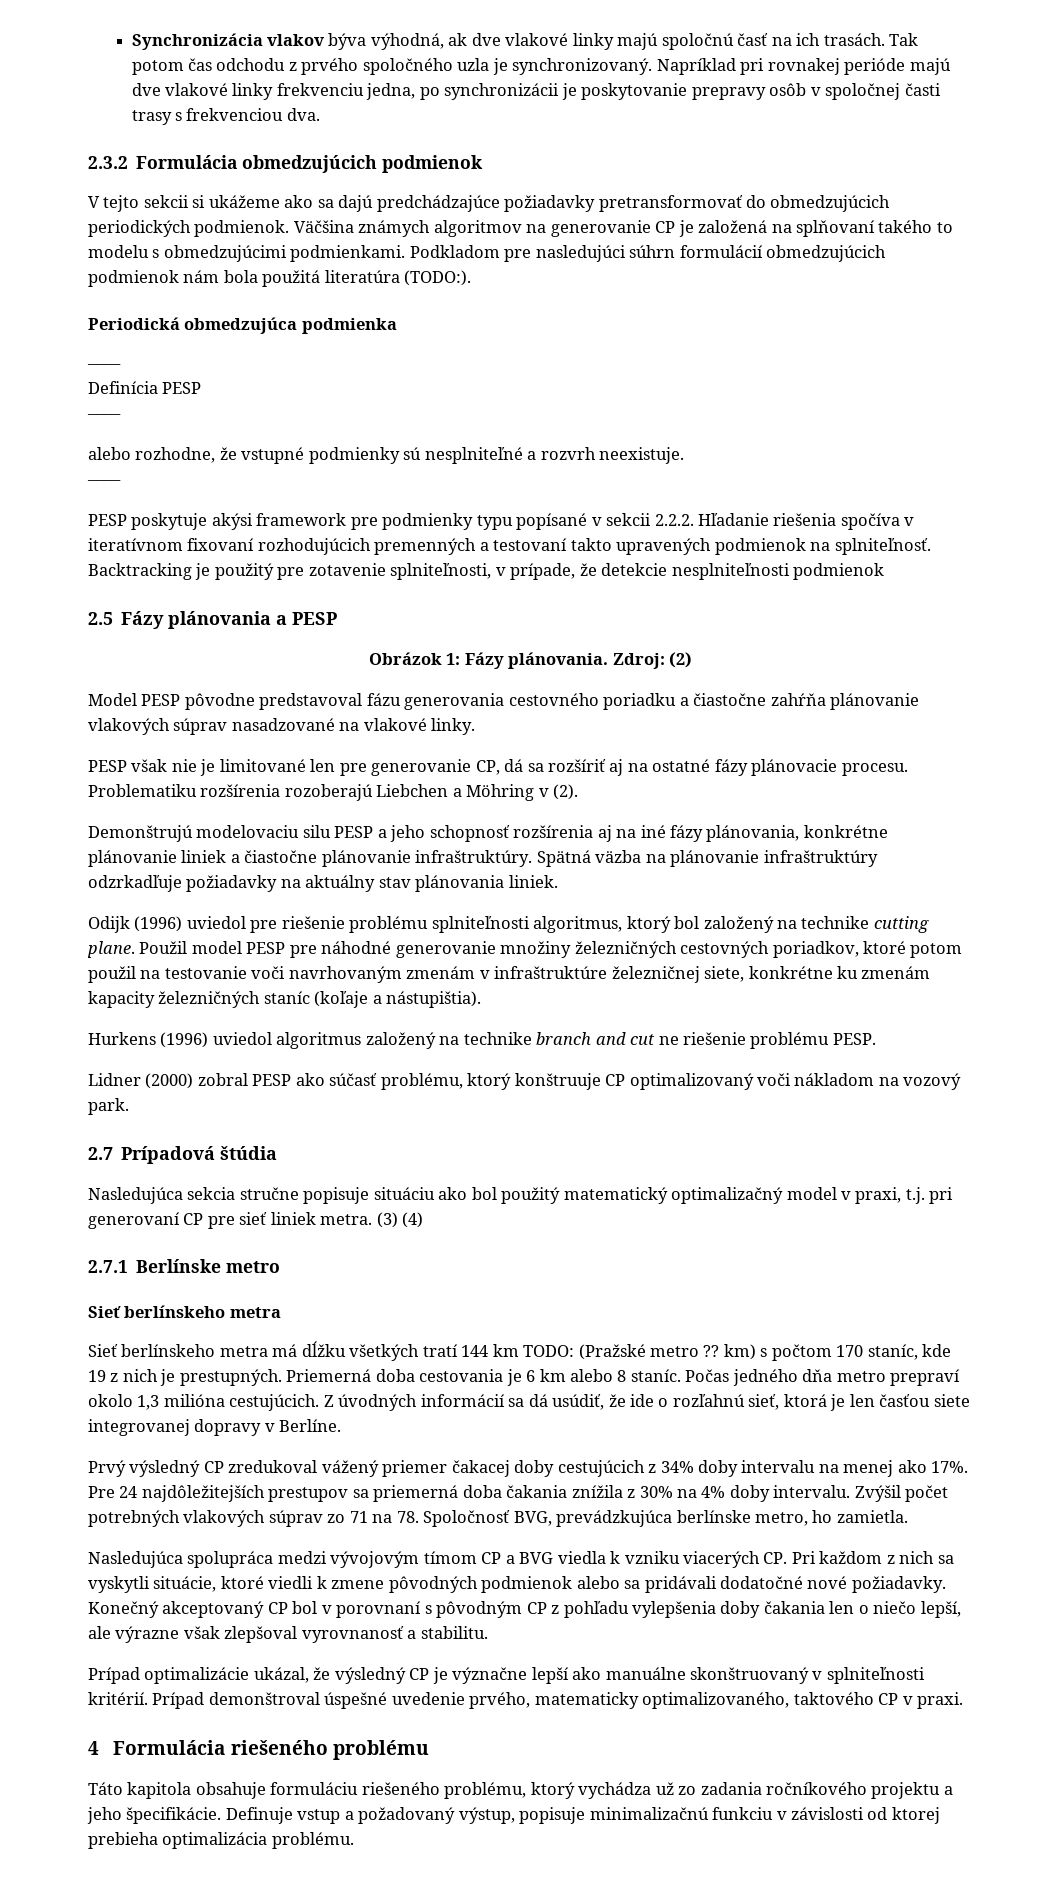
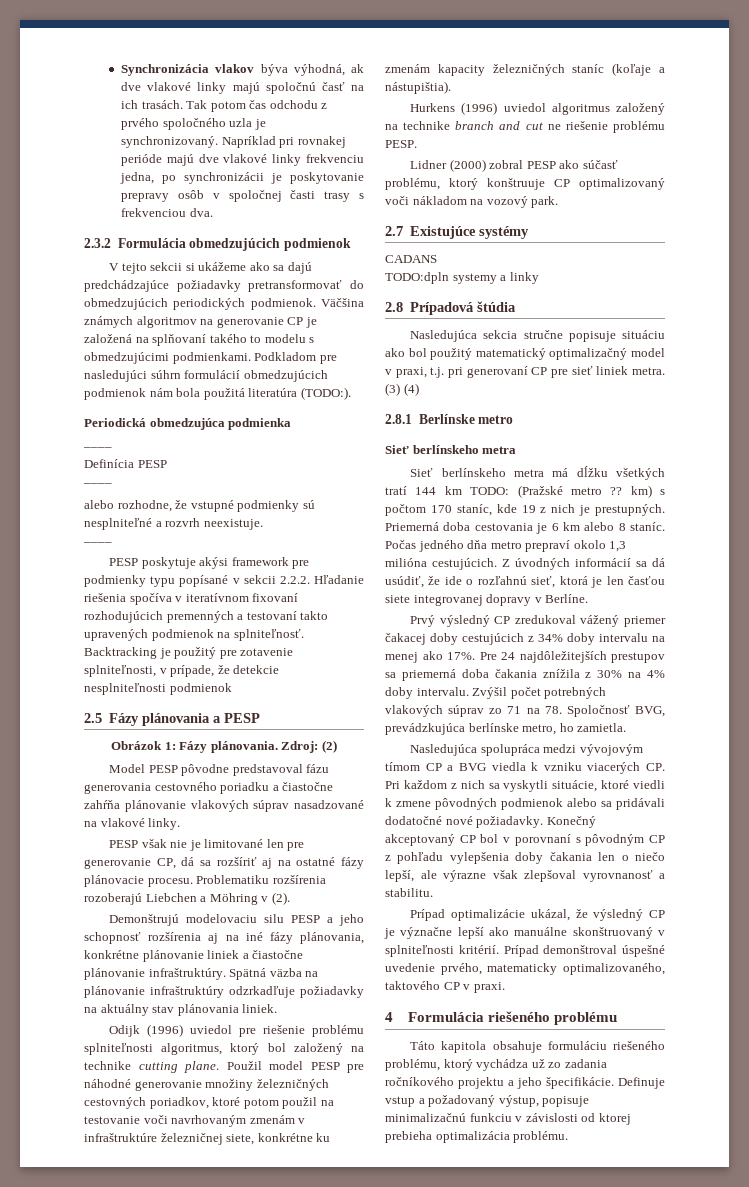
(113, 1153) none -> [409,226,529,239] [385,255,437,263] [385,272,539,284] [385,302,403,312] Existujúce systémy // CADANS // TODO:dpln systemy a linky // 2.8
[88,1260,128,1273] 2.7.1 -> [385,414,412,424] 2.8.1

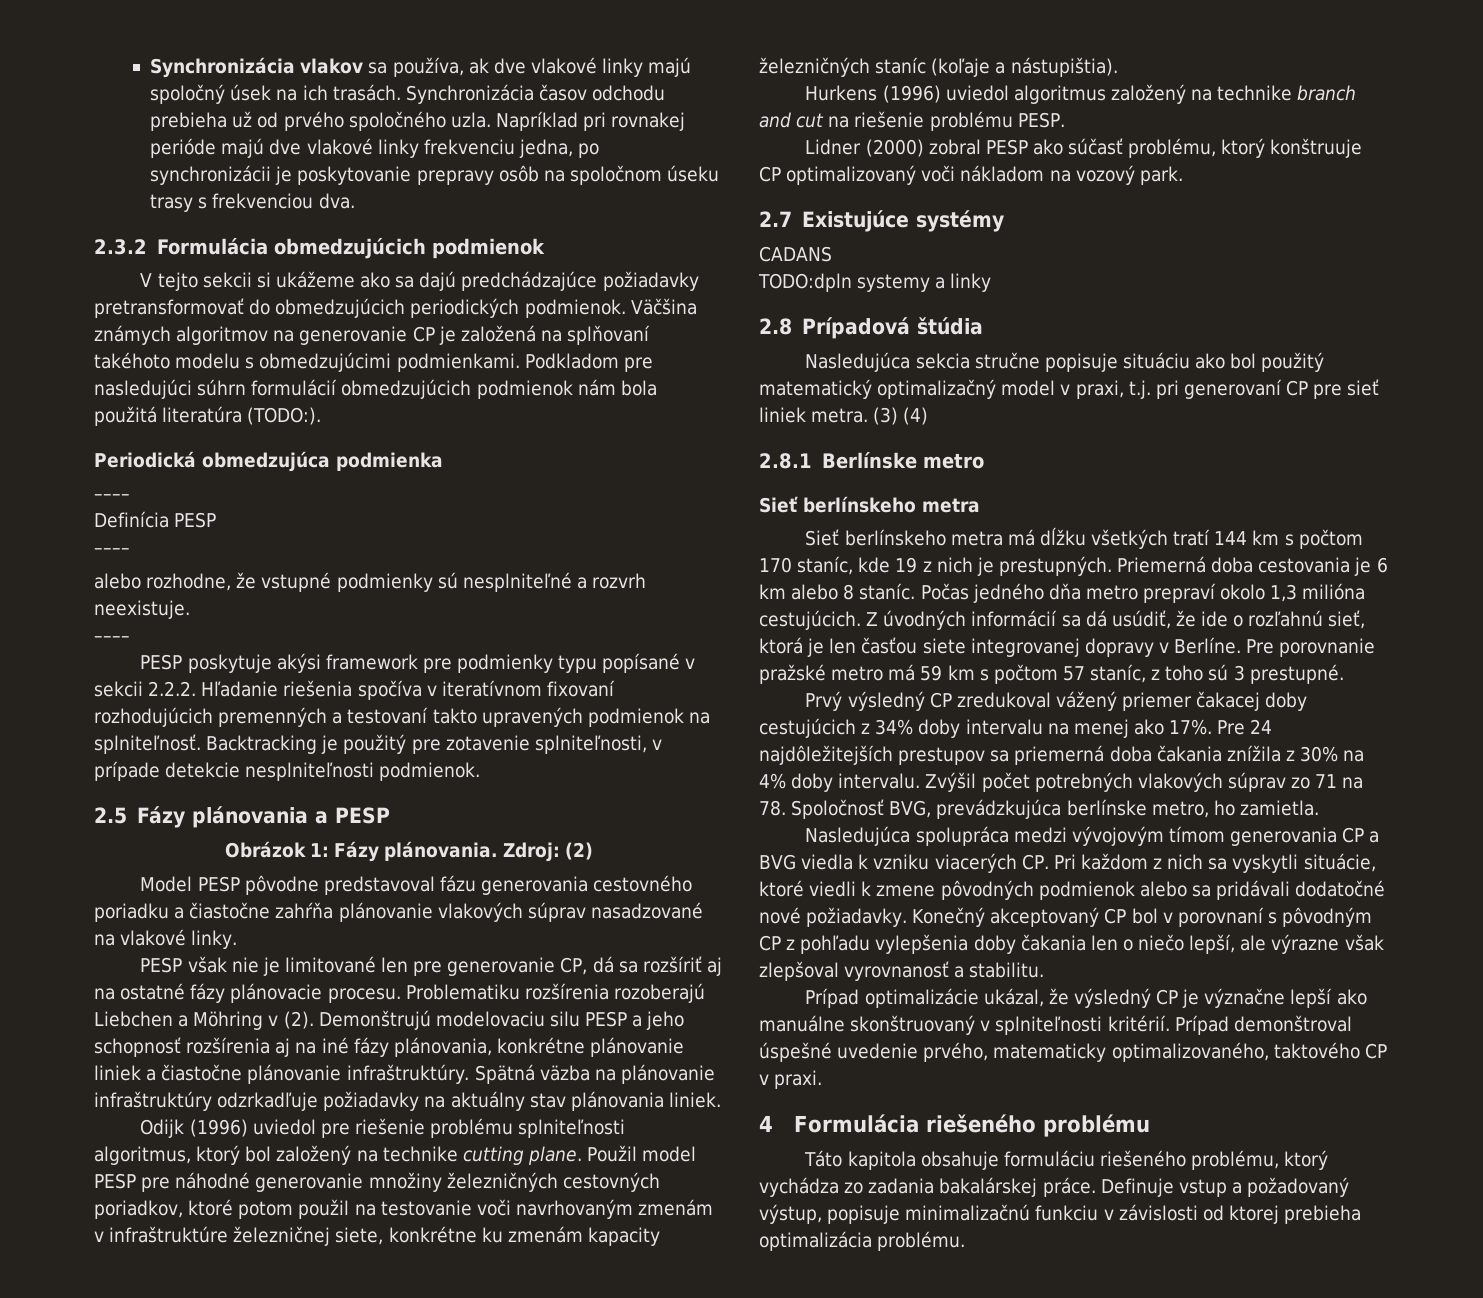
[260,64,345,76] býva výhodná, -> [368,57,464,77] sa používa,
[265,82,345,94] spoločnú časť -> [150,84,272,104] spoločný úsek
[186,100,328,112] [121,118,266,130] [121,136,219,148] Tak potom čas odchodu z prvého spoločného uzla je synchronizovaný. -> [405,84,666,104] [150,111,491,131] Synchronizácia časov odchodu prebieha už od prvého spoločného uzla.
[212,190,316,202] v spoločnej časti -> [543,165,720,185] na spoločnom úseku
[209,334,262,343] takého to -> [94,352,170,369] takéhoto
[170,665,230,677] prípade, že -> [94,761,160,781] prípade
[169,683,232,695] podmienok -> [379,762,481,781] podmienok.
(290, 898) // -> (314, 1020) none
[547,124,561,130] ne -> [828,116,850,128] na
[470,485,652,498] TODO: (Pražské metro ?? km) -> (1280, 537) none
(589, 598) none -> [1246,638,1376,657] [759,664,1344,684] Pre porovnanie pražské metro má 59 km s počtom 57 staníc, z toho sú 3 prestupné.
(420, 766) none -> [1230,827,1338,846] generovania
[531,1059,545,1068] už -> (839, 1187) none
[385,1077,614,1089] ročníkového projektu a jeho špecifikácie. -> [939,1177,1096,1197] bakalárskej práce.

